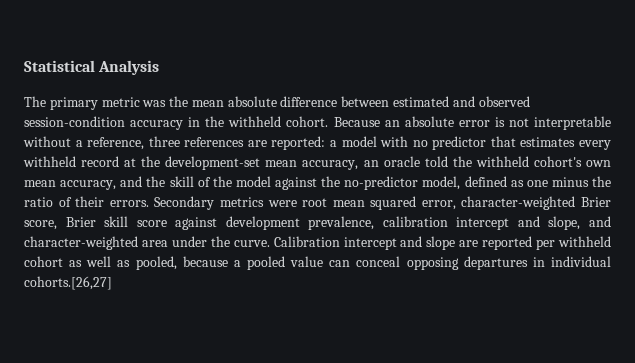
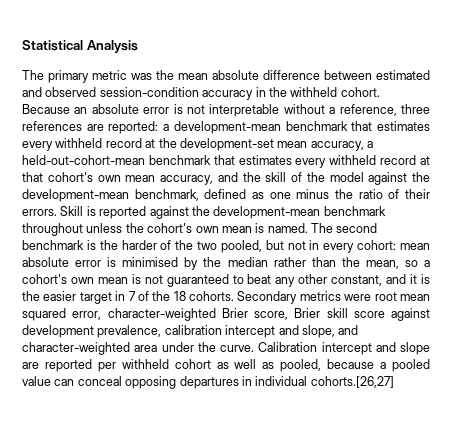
[341,136,487,150] model with no predictor -> [173,121,348,134] development-mean benchmark
[363,156,529,167] an oracle told the withheld -> [367,141,373,148] [22,155,430,168] [22,172,43,182] a held-out-cohort-mean benchmark that estimates every withheld record at that
[344,176,461,190] no-predictor model, -> [22,189,199,202] development-mean benchmark,
(149, 203) none -> [60,206,386,219] [22,223,378,236] [22,240,431,253] [22,257,430,270] [22,274,430,287] [22,291,235,304] Skill is reported against the development-mean benchmark throughout unless the cohort's own mean is named. The second benchmark is the harder of the two pooled, but not in every cohort: mean absolute error is minimised by the median rather than the mean, so a cohort's own mean is not guaranteed to beat any other constant, and it is the easier target in 7 of the 18 cohorts.

